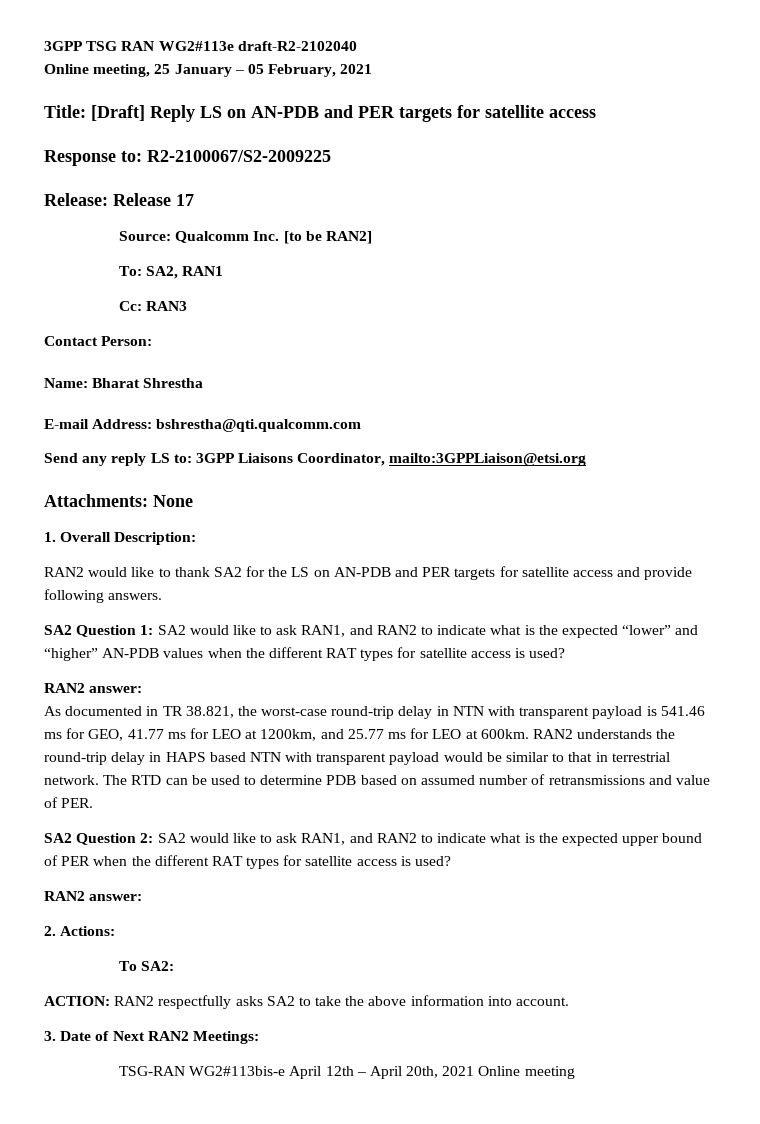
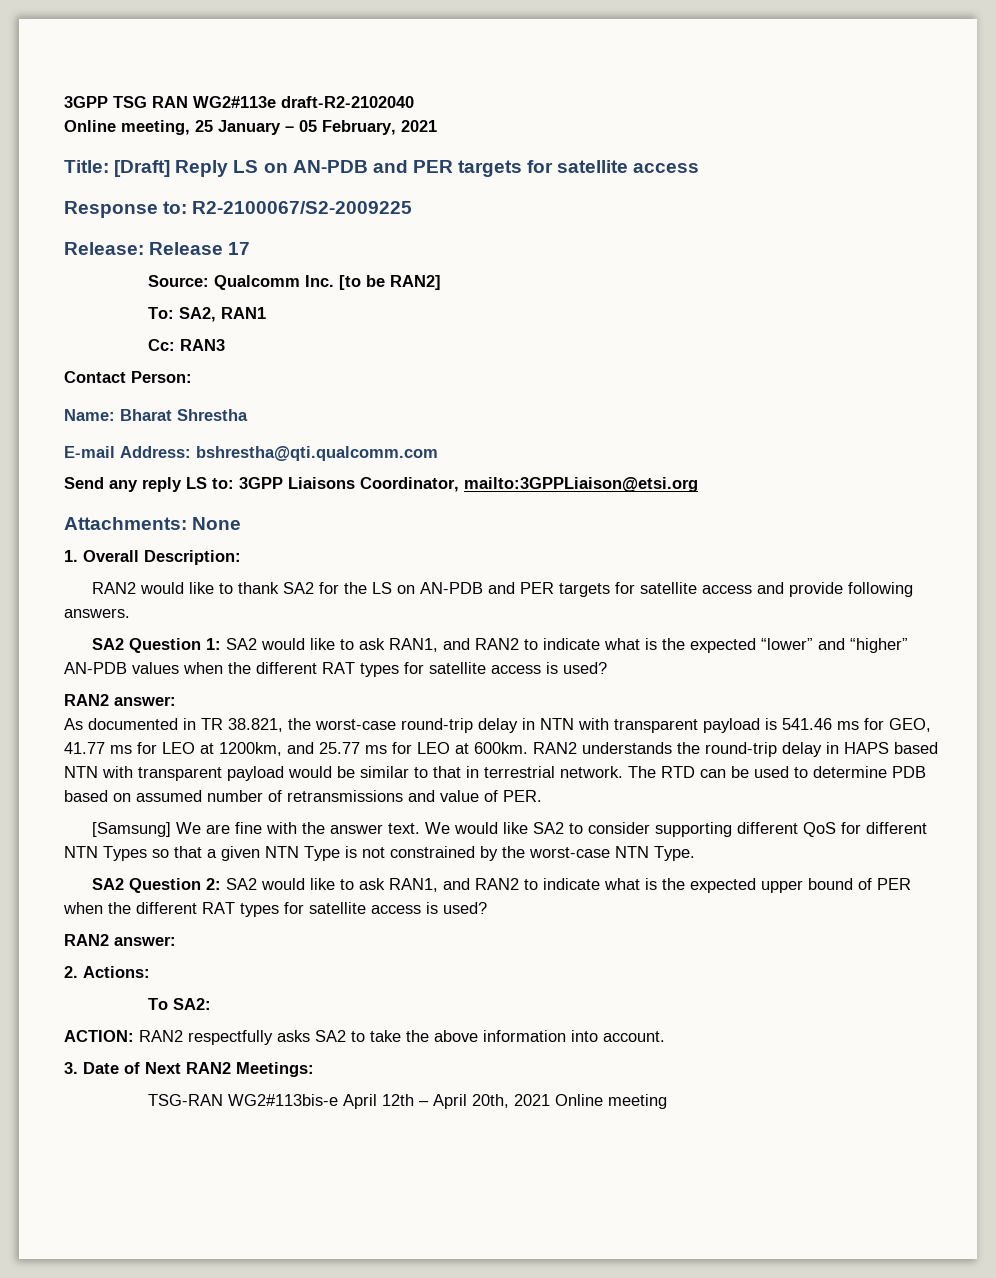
(94, 803) none -> [92,822,928,837] [64,846,695,861] // [Samsung] We are fine with the answer text. We would like SA2 to consider supporting different QoS for different NTN Types so that a given NTN Type is not constrained by the worst-case NTN Type.

